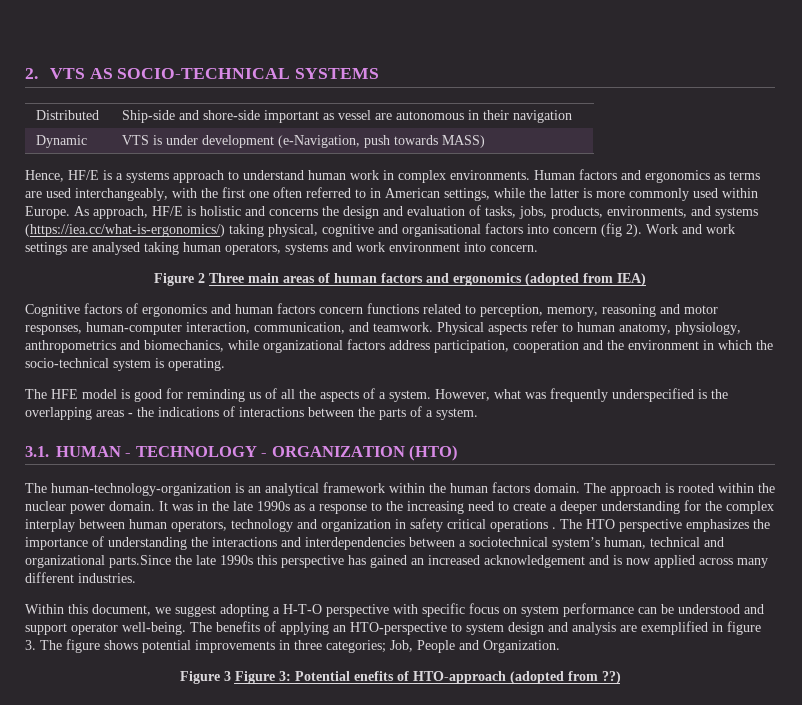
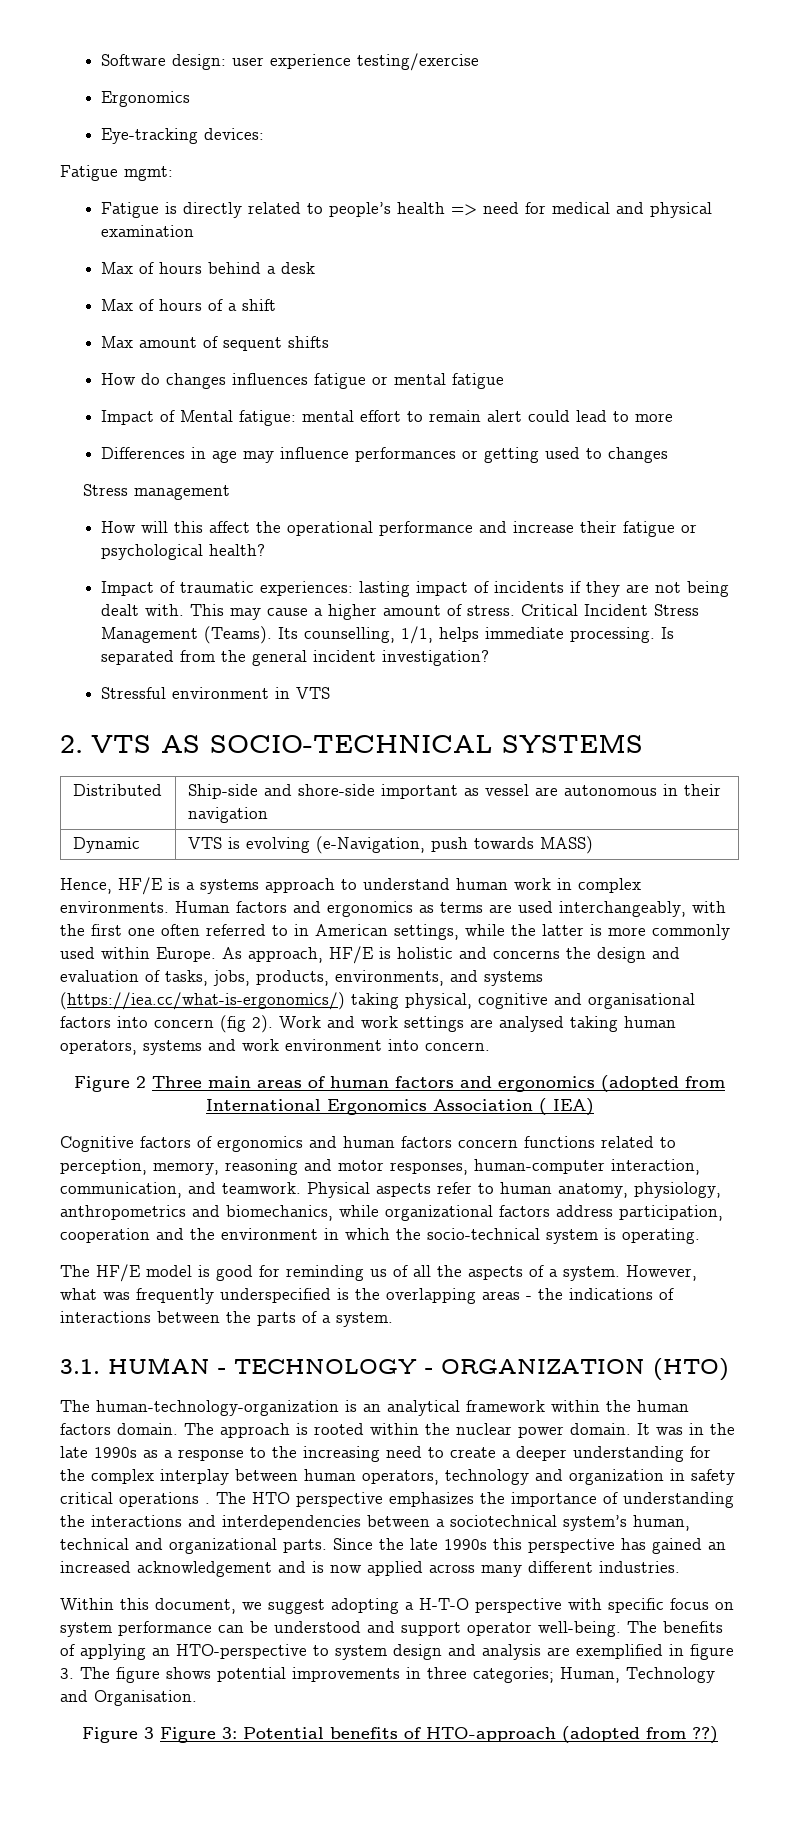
(25, 73) none -> [100,53,479,71] [100,91,190,107] [100,128,264,144] [60,165,173,181] [100,202,712,218] [100,225,194,237] [100,262,315,274] [100,299,276,311] [100,336,329,351] [100,373,504,389] [100,410,673,426] [100,447,668,463] [82,484,230,500] [100,521,697,537] [100,544,265,560] [100,581,729,597] [100,604,699,620] [100,626,674,644] [100,650,489,666] [100,687,330,699] Software design: user experience testing/exercise // Ergonomics // Eye-tracking devices: // Fatigue mgmt: // Fatigue is directly related to people’s health => need for medical and physical examination // Max of hours behind a desk // Max of hours of a shift // Max amount of sequent shifts // How do changes influences fatigue or mental fatigue // Impact of Mental fatigue: mental effort to remain alert could lead to more // Differences in age may influence performances or getting used to changes // Stress management // How will this affect the operational performance and increase their fatigue or psychological health? // Impact of traumatic experiences: lasting impact of incidents if they are not being dealt with. This may cause a higher amount of stress. Critical Incident Stress Management (Teams). Its counselling, 1/1, helps immediate processing. Is separated from the general incident investigation? // Stressful environment in VTS //
[166,135,275,148] under development -> [245,837,310,853] evolving
(613, 278) none -> [205,1098,547,1115] International Ergonomics Association (
[51,389,78,399] HFE -> [96,1264,140,1282] HF/E
[109,555,171,568] parts.Since -> [283,1538,373,1553] parts. Since
[390,640,560,653] Job, People and Organization. -> [560,1667,715,1683] [60,1690,197,1706] Human, Technology and Organisation.
[353,671,394,681] enefits -> [329,1727,398,1739] benefits

